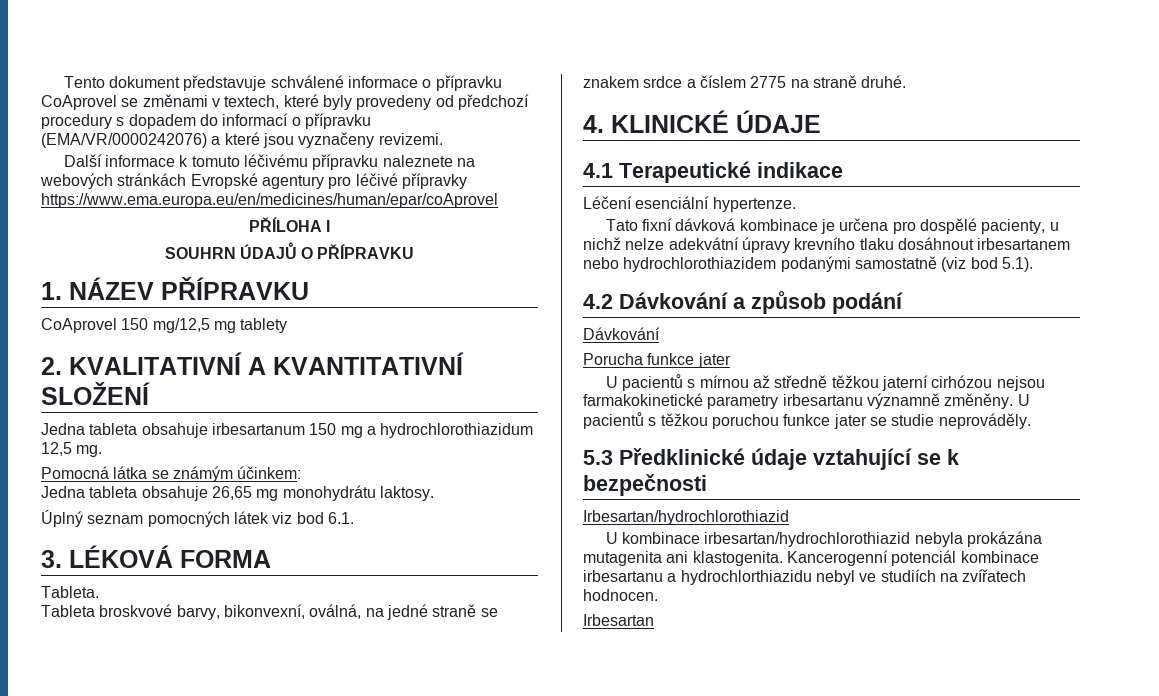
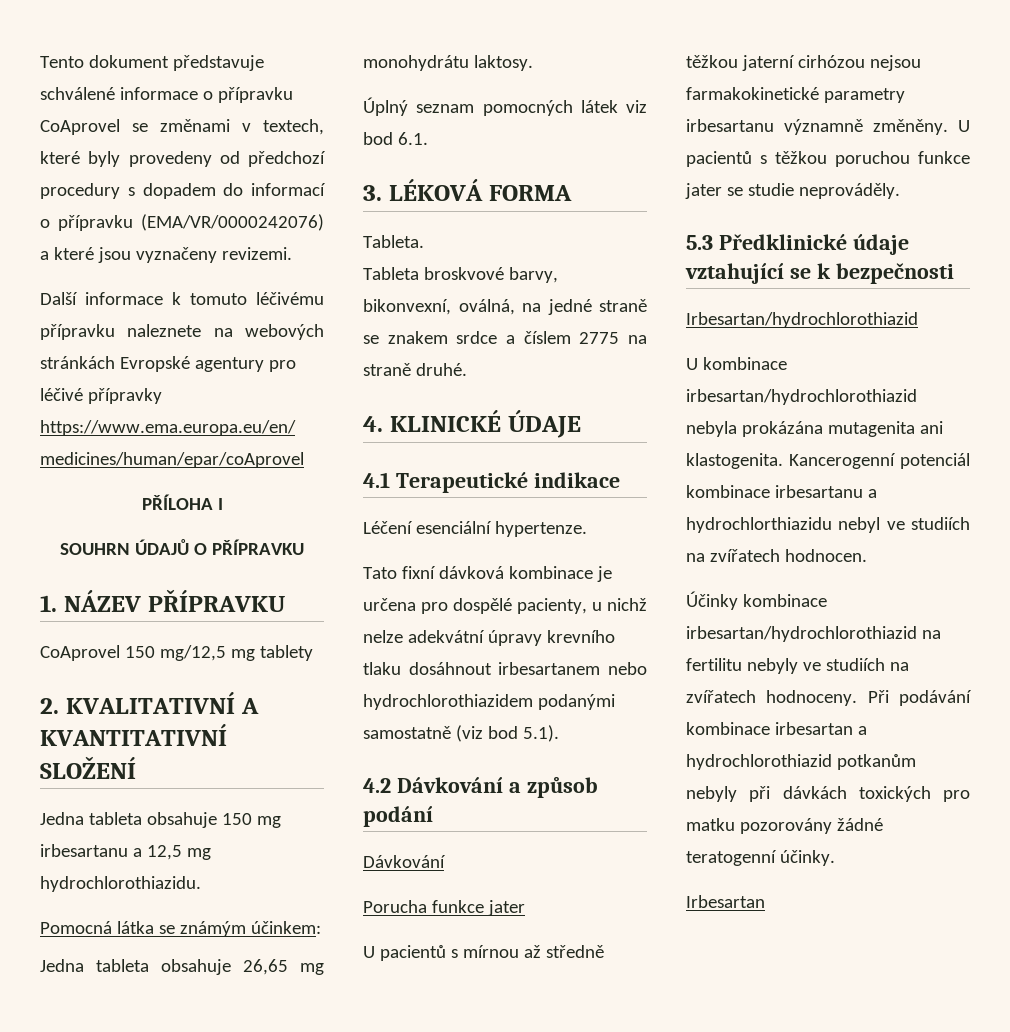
[211,423,305,435] irbesartanum -> (217, 820) none
[366,423,534,438] [41,442,103,457] a hydrochlorothiazidum 12,5 mg. -> [40,844,211,860] [40,876,201,892] irbesartanu a 12,5 mg hydrochlorothiazidu.
(658, 595) none -> [686,591,827,610] [686,626,941,642] [686,658,909,674] [686,690,972,706] [686,722,867,735] [686,754,916,770] [686,786,970,802] [686,818,883,834] [686,850,835,866] // Účinky kombinace irbesartan/hydrochlorothiazid na fertilitu nebyly ve studiích na zvířatech hodnoceny. Při podávání kombinace irbesartan a hydrochlorothiazid potkanům nebyly při dávkách toxických pro matku pozorovány žádné teratogenní účinky.

